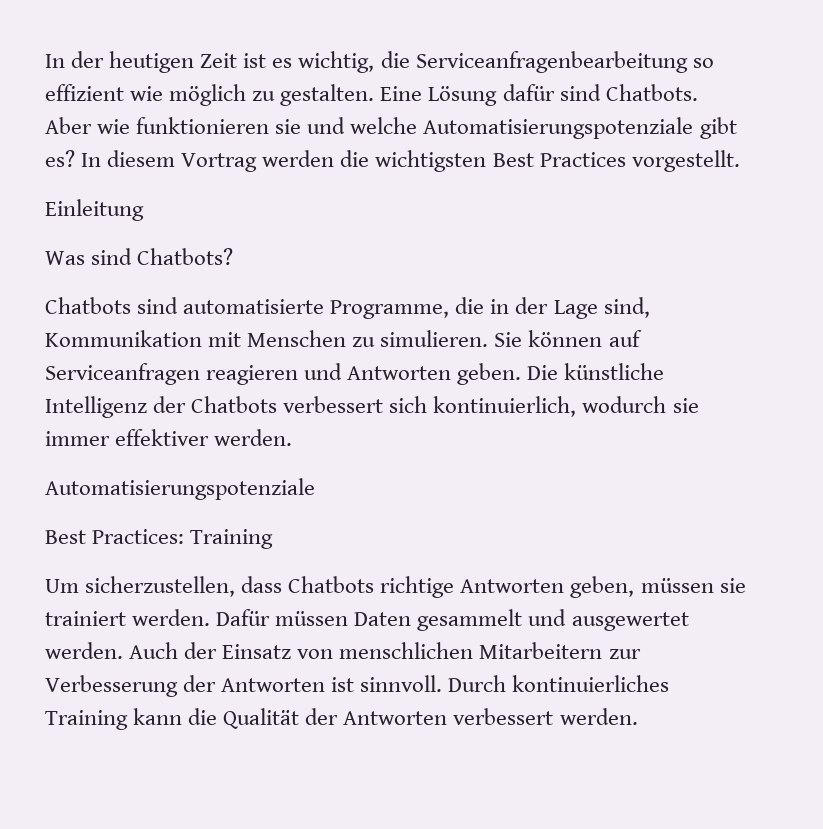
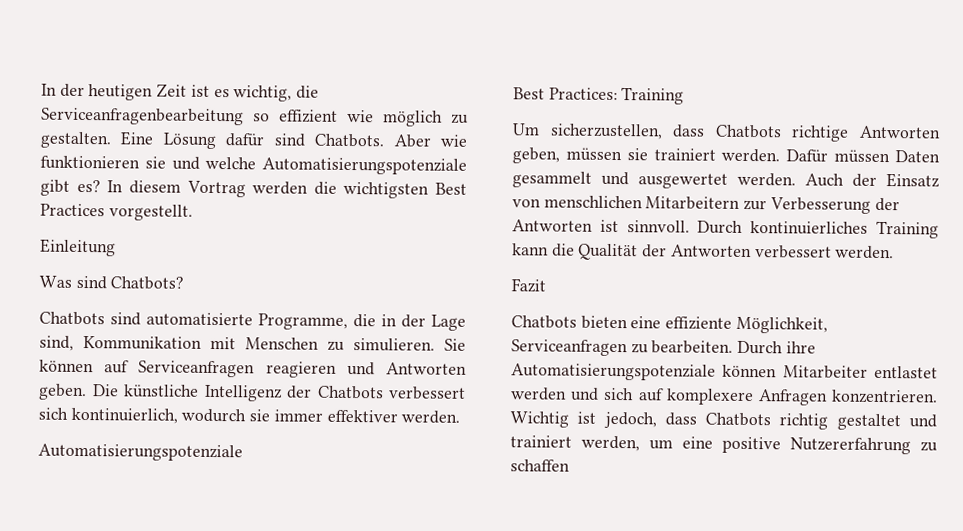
(638, 716) none -> [511,278,546,293] [511,315,828,334] [511,339,816,357] [511,363,938,381] [510,387,938,406] [510,411,937,431] [510,435,938,455] [510,459,570,472] // Fazit // Chatbots bieten eine effiziente Möglichkeit, Serviceanfragen zu bearbeiten. Durch ihre Automatisierungspotenziale können Mitarbeiter entlastet werden und sich auf komplexere Anfragen konzentrieren. Wichtig ist jedoch, dass Chatbots richtig gestaltet und trainiert werden, um eine positive Nutzererfahrung zu schaffen

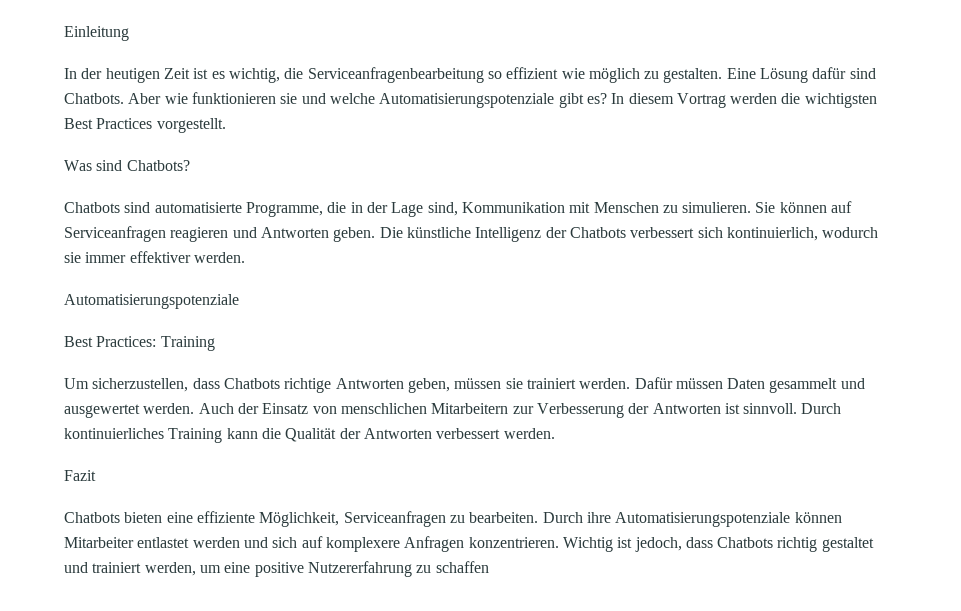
(41, 89) none -> [64,26,129,41] Einleitung //
[40,238,116,257] // Einleitung -> (226, 125) none

